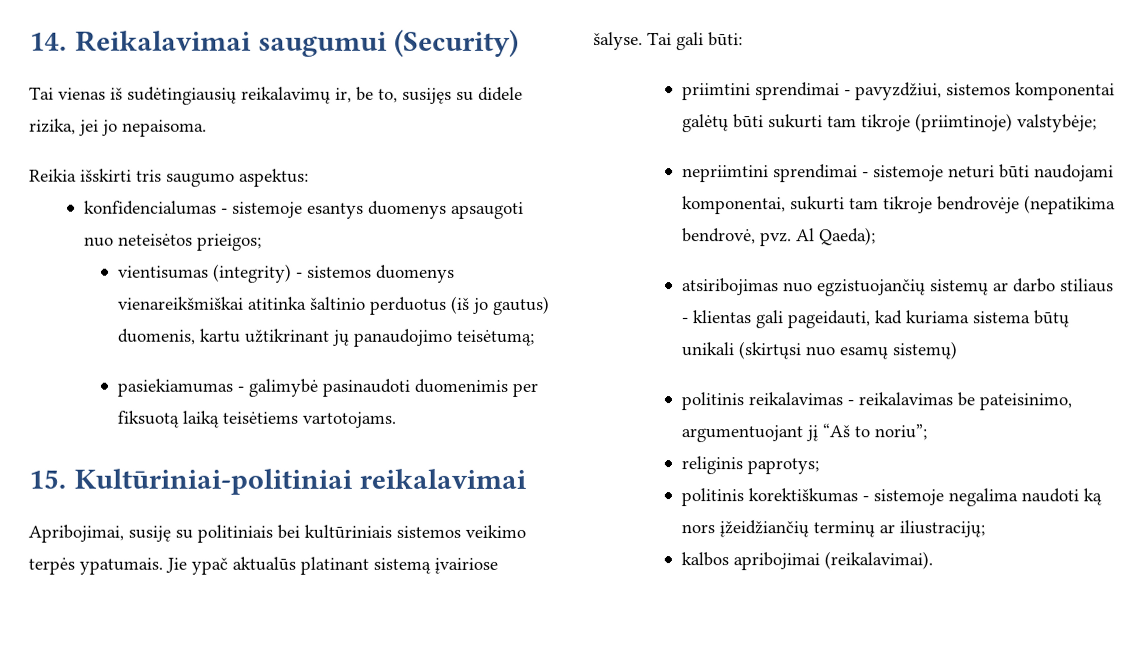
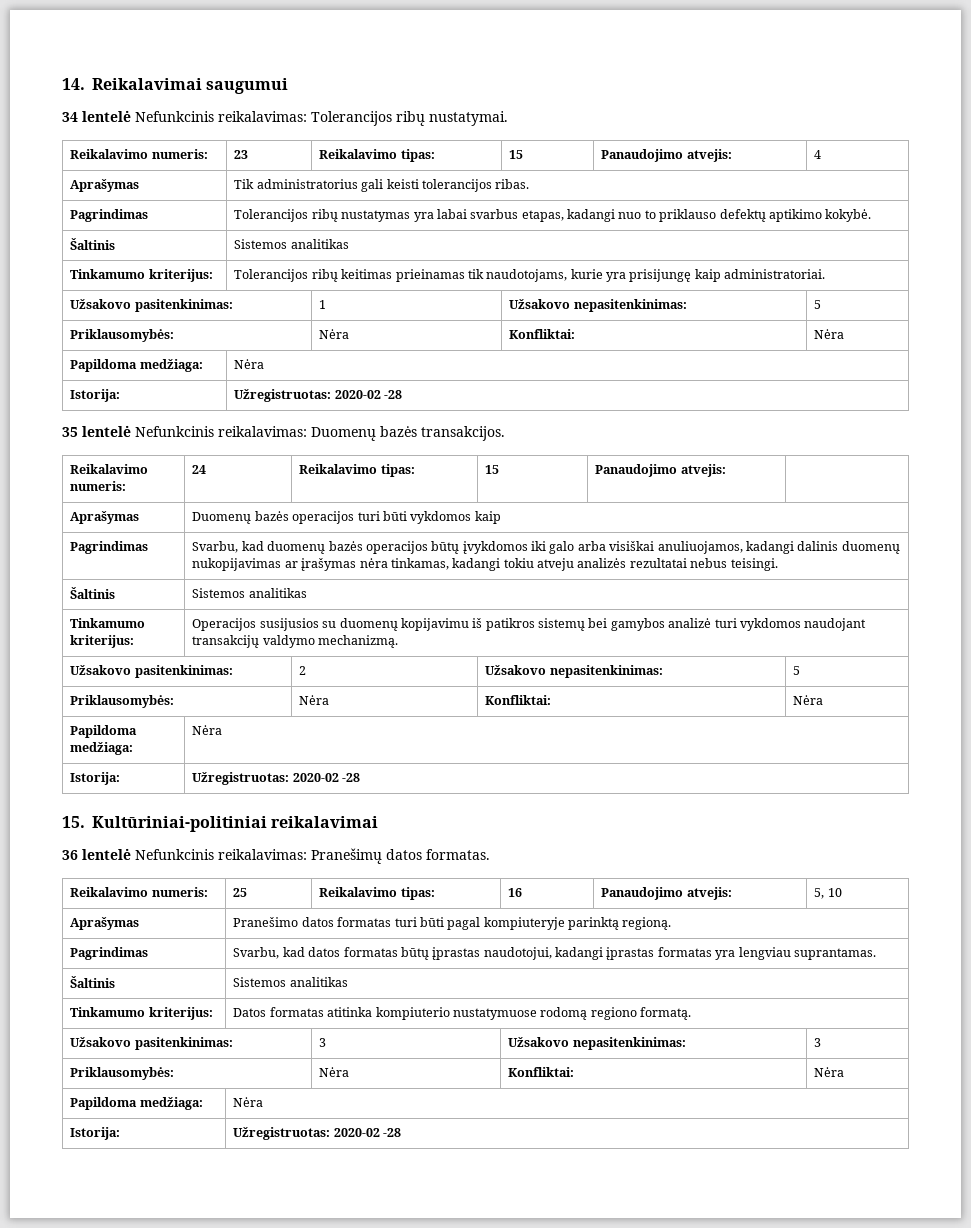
[393,28,519,57] [29,86,523,105] [29,118,207,137] [29,168,309,187] [83,200,524,219] [83,233,262,251] [117,263,455,283] [117,295,550,315] [116,328,534,347] [116,378,538,397] [116,410,396,428] [28,468,527,495] [28,524,526,543] [28,556,498,575] [593,32,743,51] [681,82,1115,101] [681,113,1097,133] [681,164,1114,183] [681,195,1116,215] [681,227,876,247] [681,278,1114,297] [681,310,1070,329] [680,341,957,360] [680,392,1072,411] [680,423,927,443] [680,456,819,475] [680,488,1102,507] [680,520,985,538] [680,551,933,571] (Security) // Tai vienas iš sudėtingiausių reikalavimų ir, be to, susijęs su didele rizika, jei jo nepaisoma. // Reikia išskirti tris saugumo aspektus: // konfidencialumas - sistemoje esantys duomenys apsaugoti nuo neteisėtos prieigos; // vientisumas (integrity) - sistemos duomenys vienareikšmiškai atitinka šaltinio perduotus (iš jo gautus) duomenis, kartu užtikrinant jų panaudojimo teisėtumą; // pasiekiamumas - galimybė pasinaudoti duomenimis per fiksuotą laiką teisėtiems vartotojams. // 15. Kultūriniai-politiniai reikalavimai // Apribojimai, susiję su politiniais bei kultūriniais sistemos veikimo terpės ypatumais. Jie ypač aktualūs platinant sistemą įvairiose šalyse. Tai gali būti: // priimtini sprendimai - pavyzdžiui, sistemos komponentai galėtų būti sukurti tam tikroje (priimtinoje) valstybėje; // nepriimtini sprendimai - sistemoje neturi būti naudojami komponentai, sukurti tam tikroje bendrovėje (nepatikima bendrovė, pvz. Al Qaeda); // atsiribojimas nuo egzistuojančių sistemų ar darbo stiliaus - klientas gali pageidauti, kad kuriama sistema būtų unikali (skirtųsi nuo esamų sistemų) // politinis reikalavimas - reikalavimas be pateisinimo, argumentuojant jį “Aš to noriu”; // religinis paprotys; // politinis korektiškumas - sistemoje negalima naudoti ką nors įžeidžiančių terminų ar iliustracijų; // kalbos apribojimai (reikalavimai). -> [62,110,508,126] [70,149,208,159] [234,150,249,159] [319,149,435,162] [509,150,524,159] [601,149,732,162] [814,150,822,159] [70,179,140,192] [234,179,530,192] [70,209,149,222] [234,209,872,222] [70,238,116,250] [234,239,349,249] [70,269,213,282] [234,269,826,282] [70,299,233,312] [319,300,327,309] [509,299,687,312] [814,300,822,309] [70,329,175,342] [319,329,350,339] [509,329,576,339] [814,329,845,339] [70,359,203,372] [234,359,265,369] [70,389,121,402] [234,389,403,402] [62,425,505,441] [70,464,149,474] [70,481,127,491] [192,465,207,474] [299,464,415,477] [485,465,500,474] [595,464,726,477] [70,511,140,524] [192,511,501,524] [70,541,149,554] [192,541,900,554] [192,558,778,571] [70,587,116,599] [192,588,307,598] [70,618,146,628] [70,635,135,648] [192,618,867,631] [192,635,399,648] [70,665,233,678] [299,666,307,675] [485,665,663,678] [793,666,801,675] [70,695,175,708] [299,695,330,705] [485,695,552,705] [793,695,824,705] [70,725,138,738] [70,742,134,755] [192,725,223,735] [70,772,121,785] [192,772,361,785] [62,816,379,832] [62,848,490,864] [70,887,208,897] [233,888,248,897] [319,887,435,900] [508,888,523,897] [601,887,732,900] [814,888,842,899] [70,917,140,930] [233,917,672,930] [70,947,149,960] [233,947,876,960] [70,976,116,988] [233,977,348,987] [70,1007,213,1020] [233,1007,692,1020] [70,1037,233,1050] [319,1038,327,1047] [508,1037,686,1050] [814,1038,822,1047] [70,1067,175,1080] [319,1067,350,1077] [508,1067,575,1077] [814,1067,845,1077] [70,1097,203,1110] [233,1097,264,1107] [70,1127,121,1140] [233,1127,402,1140] // 34 lentelė Nefunkcinis reikalavimas: Tolerancijos ribų nustatymai. // Reikalavimo numeris: | 23 | Reikalavimo tipas: | 15 | Panaudojimo atvejis: | 4 // Aprašymas | Tik administratorius gali keisti tolerancijos ribas. // Pagrindimas | Tolerancijos ribų nustatymas yra labai svarbus etapas, kadangi nuo to priklauso defektų aptikimo kokybė. // Šaltinis | Sistemos analitikas // Tinkamumo kriterijus: | Tolerancijos ribų keitimas prieinamas tik naudotojams, kurie yra prisijungę kaip administratoriai. // Užsakovo pasitenkinimas: | 1 | Užsakovo nepasitenkinimas: | 5 // Priklausomybės: | Nėra | Konfliktai: | Nėra // Papildoma medžiaga: | Nėra // Istorija: | Užregistruotas: 2020-02 -28 // 35 lentelė Nefunkcinis reikalavimas: Duomenų bazės transakcijos. // Reikalavimo numeris: | 24 | Reikalavimo tipas: | 15 | Panaudojimo atvejis: | // Aprašymas | Duomenų bazės operacijos turi būti vykdomos kaip // Pagrindimas | Svarbu, kad duomenų bazės operacijos būtų įvykdomos iki galo arba visiškai anuliuojamos, kadangi dalinis duomenų nukopijavimas ar įrašymas nėra tinkamas, kadangi tokiu atveju analizės rezultatai nebus teisingi. // Šaltinis | Sistemos analitikas // Tinkamumo kriterijus: | Operacijos susijusios su duomenų kopijavimu iš patikros sistemų bei gamybos analizė turi vykdomos naudojant transakcijų valdymo mechanizmą. // Užsakovo pasitenkinimas: | 2 | Užsakovo nepasitenkinimas: | 5 // Priklausomybės: | Nėra | Konfliktai: | Nėra // Papildoma medžiaga: | Nėra // Istorija: | Užregistruotas: 2020-02 -28 // 15. Kultūriniai-politiniai reikalavimai // 36 lentelė Nefunkcinis reikalavimas: Pranešimų datos formatas. // Reikalavimo numeris: | 25 | Reikalavimo tipas: | 16 | Panaudojimo atvejis: | 5, 10 // Aprašymas | Pranešimo datos formatas turi būti pagal kompiuteryje parinktą regioną. // Pagrindimas | Svarbu, kad datos formatas būtų įprastas naudotojui, kadangi įprastas formatas yra lengviau suprantamas. // Šaltinis | Sistemos analitikas // Tinkamumo kriterijus: | Datos formatas atitinka kompiuterio nustatymuose rodomą regiono formatą. // Užsakovo pasitenkinimas: | 3 | Užsakovo nepasitenkinimas: | 3 // Priklausomybės: | Nėra | Konfliktai: | Nėra // Papildoma medžiaga: | Nėra // Istorija: | Užregistruotas: 2020-02 -28

